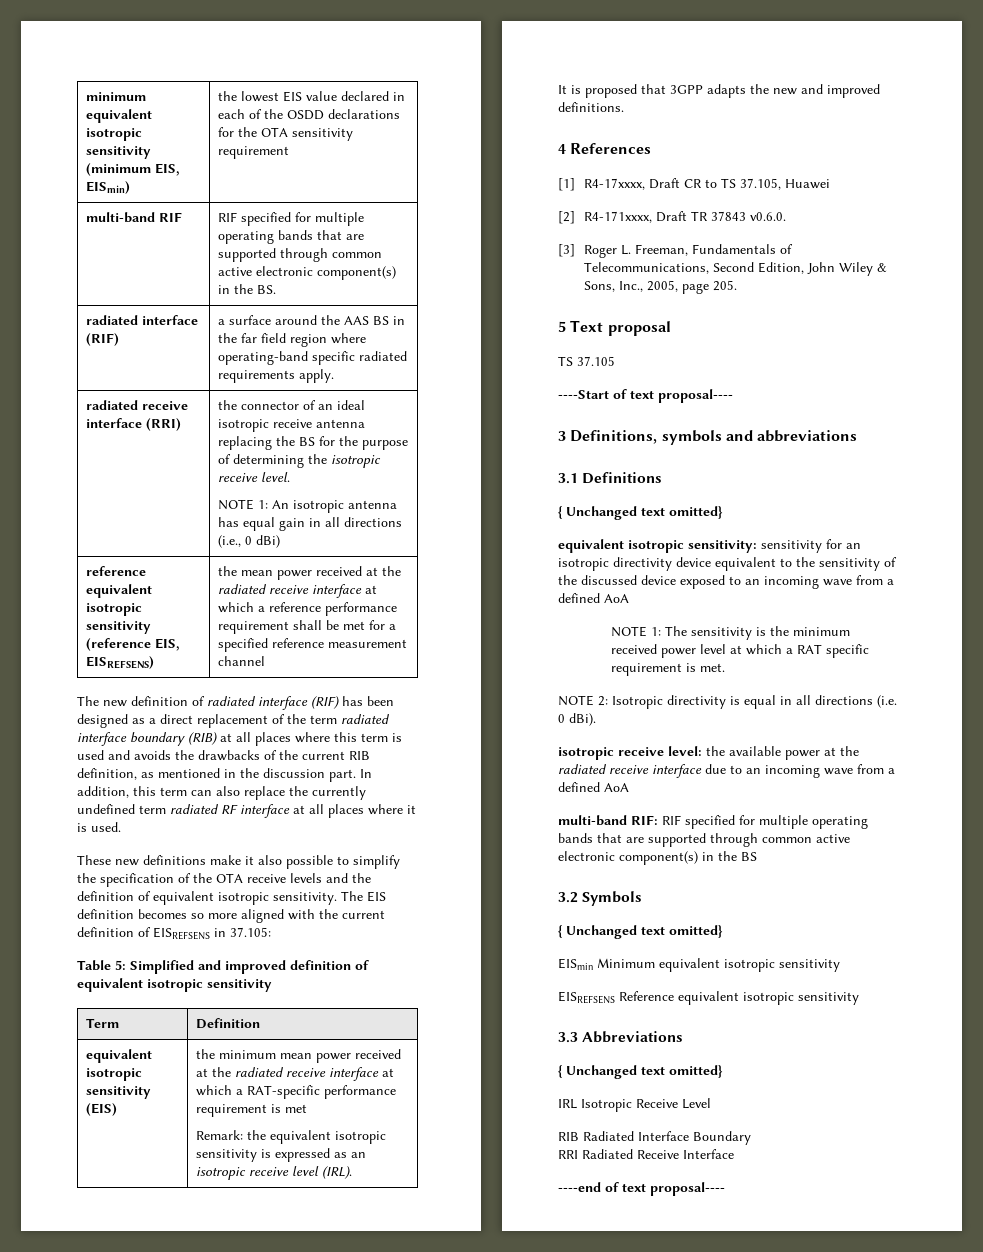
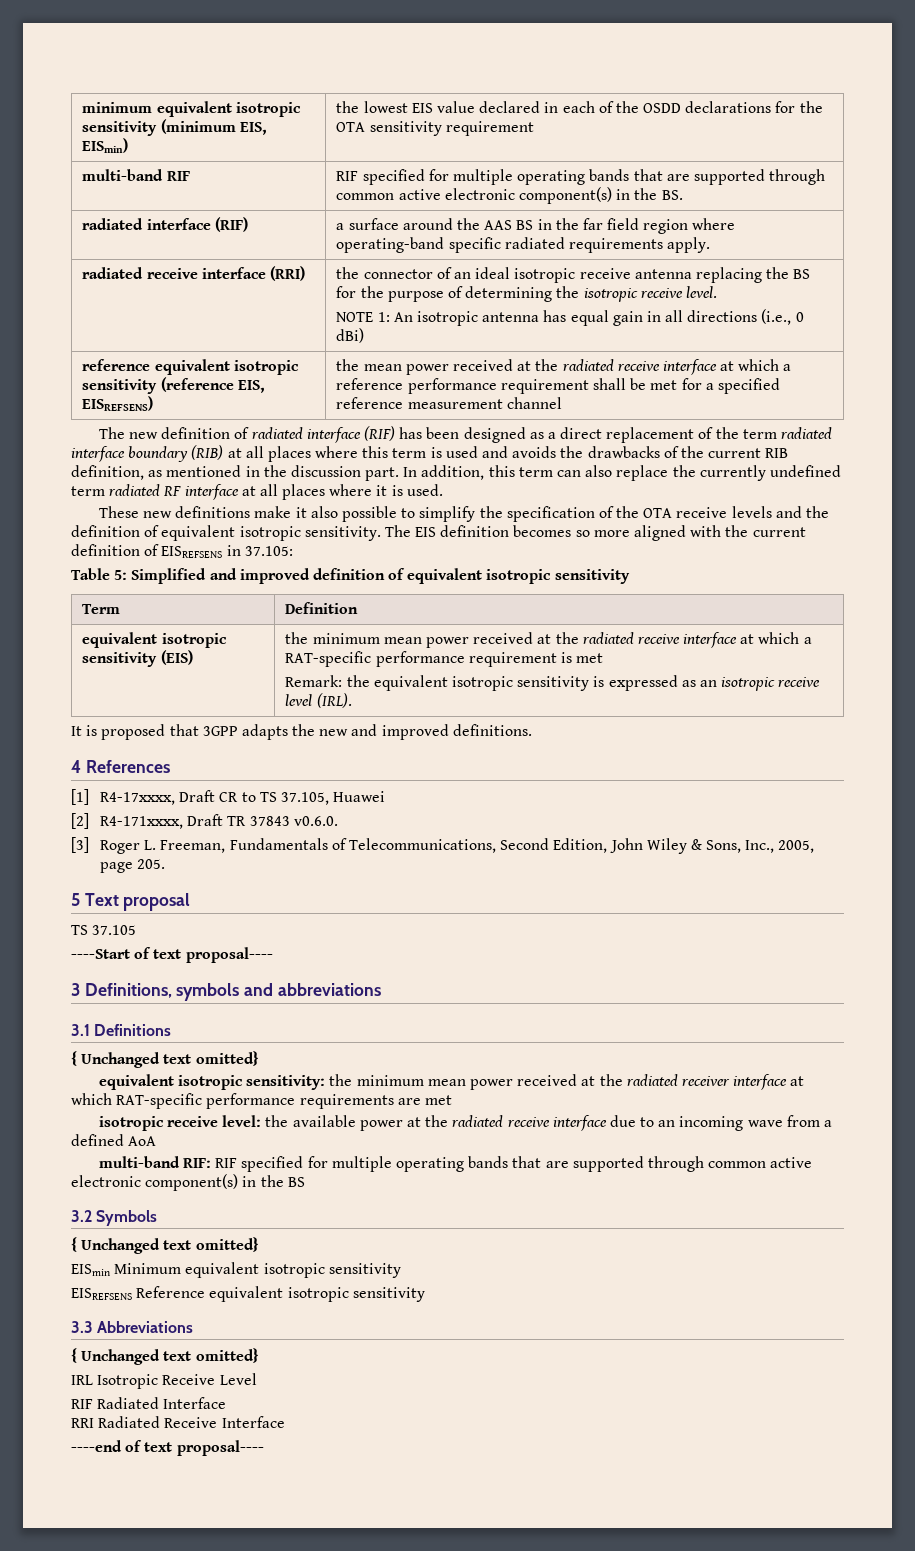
[761,539,861,553] [558,557,897,571] [558,575,894,589] [558,593,629,603] [610,626,850,640] [610,644,869,658] [610,663,725,676] [558,695,897,709] [558,713,596,726] sensitivity for an isotropic directivity device equivalent to the sensitivity of the discussed device exposed to an incoming wave from a defined AoA // NOTE 1: The sensitivity is the minimum received power level at which a RAT specific requirement is met. // NOTE 2: Isotropic directivity is equal in all directions (i.e. 0 dBi). -> [329,1074,805,1090] [71,1093,452,1109] the minimum mean power received at the radiated receiver interface at which RAT-specific performance requirements are met
[558,1132,579,1141] RIB -> [71,1399,93,1409] RIF
[693,1131,751,1145] Boundary -> (227, 1403) none

